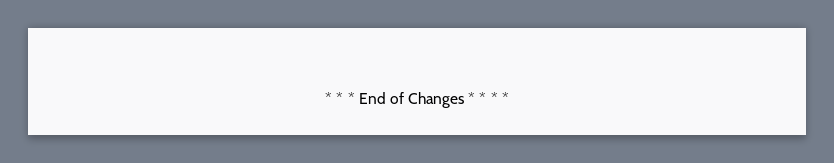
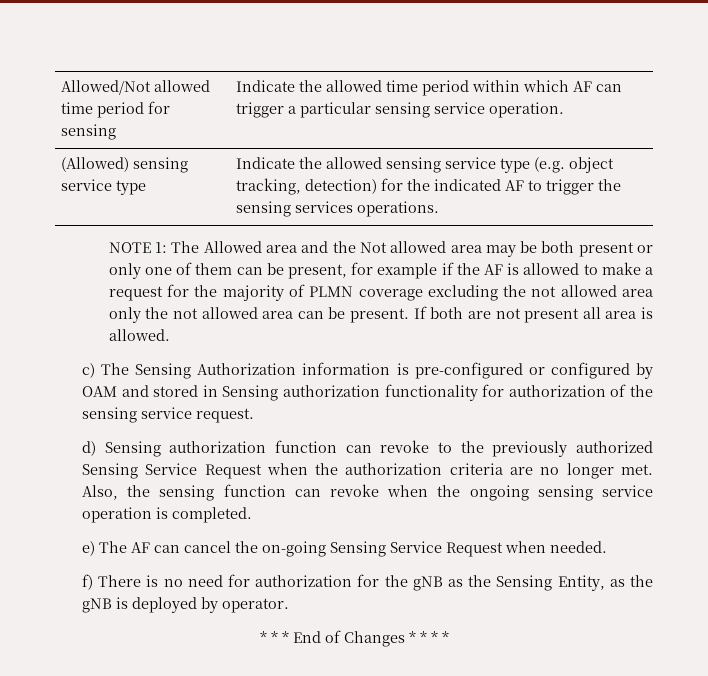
(325, 98) none -> [61,80,211,95] [61,101,171,118] [61,124,117,140] [236,80,623,96] [236,102,565,118] [61,157,189,173] [61,179,147,195] [236,157,615,173] [236,178,622,195] [236,201,440,217] [108,241,653,257] [108,262,653,279] [108,284,653,301] [108,306,653,323] [108,329,170,341] [81,362,653,379] [81,384,653,401] [81,407,254,423] [81,440,653,457] [81,463,653,479] [81,484,653,501] [81,507,252,523] [81,541,607,557] [81,574,653,591] [81,597,289,613] Allowed/Not allowed time period for sensing | Indicate the allowed time period within which AF can trigger a particular sensing service operation. // (Allowed) sensing service type | Indicate the allowed sensing service type (e.g. object tracking, detection) for the indicated AF to trigger the sensing services operations. // NOTE 1: The Allowed area and the Not allowed area may be both present or only one of them can be present, for example if the AF is allowed to make a request for the majority of PLMN coverage excluding the not allowed area only the not allowed area can be present. If both are not present all area is allowed. // c) The Sensing Authorization information is pre-configured or configured by OAM and stored in Sensing authorization functionality for authorization of the sensing service request. // d) Sensing authorization function can revoke to the previously authorized Sensing Service Request when the authorization criteria are no longer met. Also, the sensing function can revoke when the ongoing sensing service operation is completed. // e) The AF can cancel the on-going Sensing Service Request when needed. // f) There is no need for authorization for the gNB as the Sensing Entity, as the gNB is deployed by operator. //

